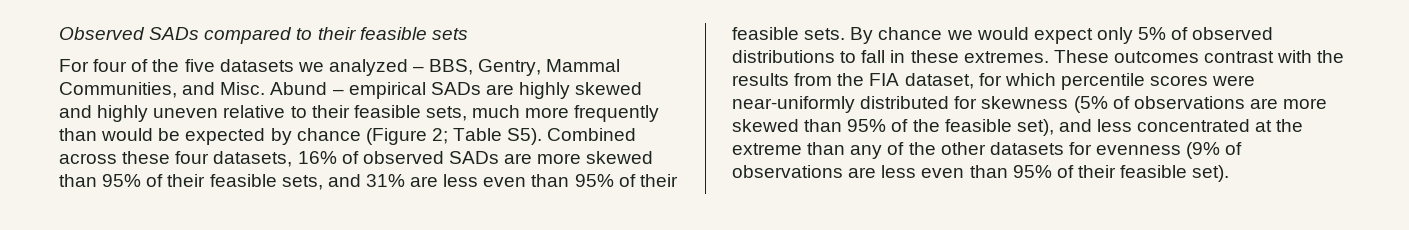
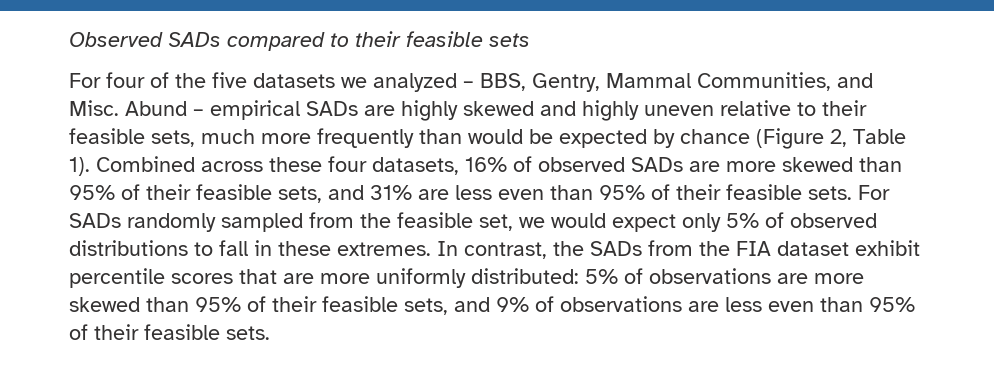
[431,128,543,145] 2; Table S5). -> [830,129,906,147] [69,157,90,176] 2, Table 1).
[850,27,943,44] By chance -> [858,185,890,200] [69,212,513,232] For SADs randomly sampled from the feasible set,
[1053,50,1345,63] [732,73,1256,90] [732,96,1108,113] These outcomes contrast with the results from the FIA dataset, for which percentile scores were near-uniformly distributed for skewness (5% -> [437,240,920,259] [69,268,618,288] In contrast, the SADs from the FIA dataset exhibit percentile scores that are more uniformly distributed: 5%
[912,119,1304,136] [732,142,1221,159] the feasible set), and less concentrated at the extreme than any of the other datasets for evenness (9% -> [272,296,529,315] their feasible sets, and 9%
[1192,165,1230,182] set). -> [226,326,270,340] sets.

